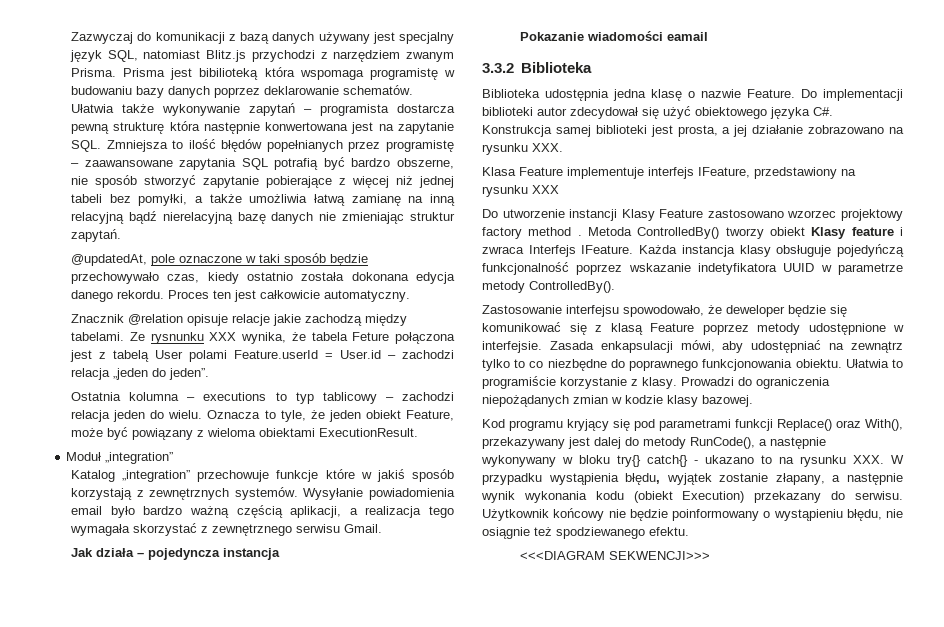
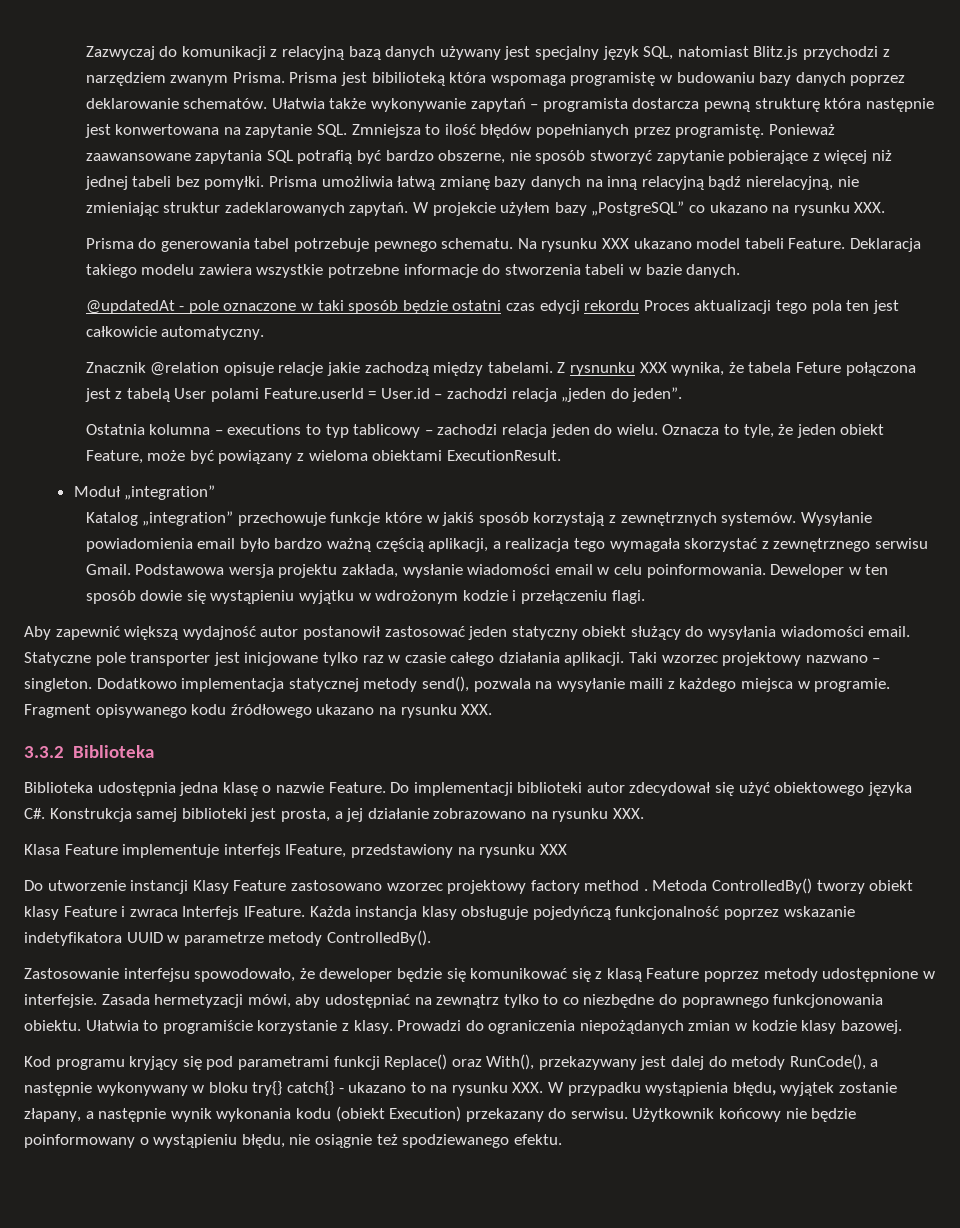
(236, 37) none -> [282,46,345,60] relacyjną
[265,122,374,134] konwertowana jest -> [84,124,220,138] jest konwertowana
[385,140,454,152] [71,163,80,167] programistę – -> [675,124,835,138] programistę. Ponieważ
[138,194,401,206] pomyłki, a także umożliwia łatwą zamianę -> [204,176,581,190] pomyłki. Prisma umożliwia łatwą zmianę bazy danych
[162,212,314,224] nierelacyjną bazę danych -> [745,176,833,190] nierelacyjną,
(455, 216) none -> [224,202,345,216] zadeklarowanych
[71,254,148,266] // @updatedAt, -> [413,201,886,216] [85,238,921,252] [85,264,741,278] [85,300,185,314] W projekcie użyłem bazy „PostgreSQL” co ukazano na rysunku XXX. // Prisma do generowania tabel potrzebuje pewnego schematu. Na rysunku XXX ukazano model tabeli Feature. Deklaracja takiego modelu zawiera wszystkie potrzebne informacje do stworzenia tabeli w bazie danych. // @updatedAt -
[71,272,455,284] [71,290,210,302] przechowywało czas, kiedy ostatnio została dokonana edycja danego rekordu. Proces -> [452,300,842,314] ostatni czas edycji rekordu Proces aktualizacji tego pola
[129,332,145,341] Ze -> [557,362,566,373] Z
[71,548,281,560] [520,31,709,41] // Jak działa – pojedyncza instancja // Pokazanie wiadomości eamail -> [135,564,889,578] [85,590,645,604] [24,626,911,640] [24,652,881,666] [24,676,891,692] [24,704,493,718] Podstawowa wersja projektu zakłada, wysłanie wiadomości email w celu poinformowania. Deweloper w ten sposób dowie się wystąpieniu wyjątku w wdrożonym kodzie i przełączeniu flagi. // Aby zapewnić większą wydajność autor postanowił zastosować jeden statyczny obiekt służący do wysyłania wiadomości email. Statyczne pole transporter jest inicjowane tylko raz w czasie całego działania aplikacji. Taki wzorzec projektowy nazwano – singleton. Dodatkowo implementacja statycznej metody send(), pozwala na wysyłanie maili z każdego miejsca w programie. Fragment opisywanego kodu źródłowego ukazano na rysunku XXX.
[811,227,894,239] Klasy feature -> [24,906,117,920] klasy Feature
[600,341,673,353] enkapsulacji -> [154,994,244,1008] hermetyzacji
[520,551,711,560] // <<<DIAGRAM SEKWENCJI>>> -> (562, 1139) none

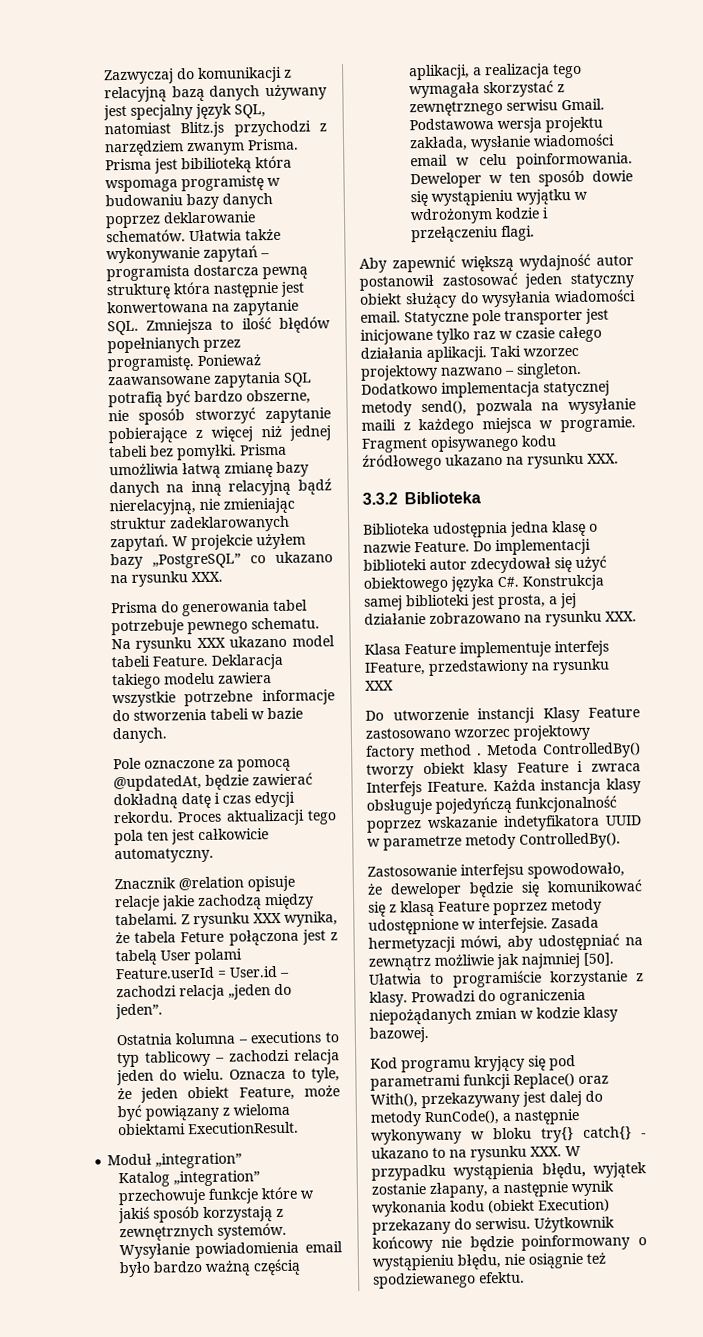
[85,300,502,314] @updatedAt - pole oznaczone w taki sposób będzie ostatni -> [112,757,291,772] [112,772,313,792] [112,792,220,810] Pole oznaczone za pomocą @updatedAt, będzie zawierać dokładną datę i
[584,300,640,311] rekordu -> [112,811,174,824] rekordu.
[569,362,635,376] rysnunku -> [192,912,250,929] rysunku
[503,994,884,1008] [24,1020,81,1031] tylko to co niezbędne do poprawnego funkcjonowania obiektu. -> [434,952,614,970] możliwie jak najmniej [50].

